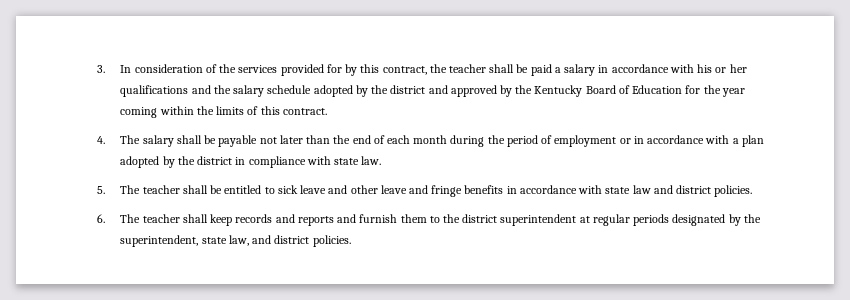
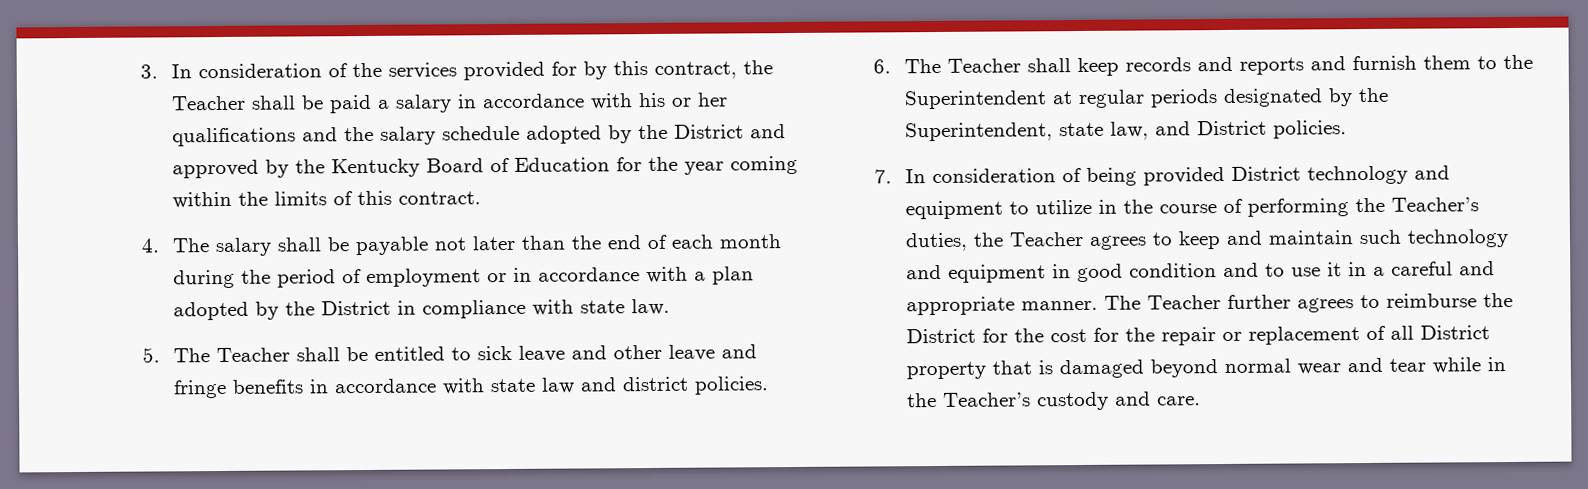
[448,64,486,73] teacher -> [170,95,246,111] Teacher
[390,85,426,94] district -> [673,124,744,139] District
[197,156,233,165] district -> [320,300,391,316] District
[142,185,180,194] teacher -> [215,347,290,363] Teacher
[142,214,180,223] teacher -> [946,58,1021,73] Teacher
[462,214,577,226] district superintendent -> [903,90,1047,110] Superintendent
[120,235,199,247] superintendent, -> [904,122,1053,142] Superintendent,
[274,235,351,247] district policies. -> [1196,120,1347,139] [874,165,1450,186] [904,197,1479,220] [904,229,1509,252] [905,261,1495,283] [905,292,1513,316] [905,325,1490,346] [905,357,1506,380] [906,391,1201,411] District policies. // 7. In consideration of being provided District technology and equipment to utilize in the course of performing the Teacher’s duties, the Teacher agrees to keep and maintain such technology and equipment in good condition and to use it in a careful and appropriate manner. The Teacher further agrees to reimburse the District for the cost for the repair or replacement of all District property that is damaged beyond normal wear and tear while in the Teacher’s custody and care.

